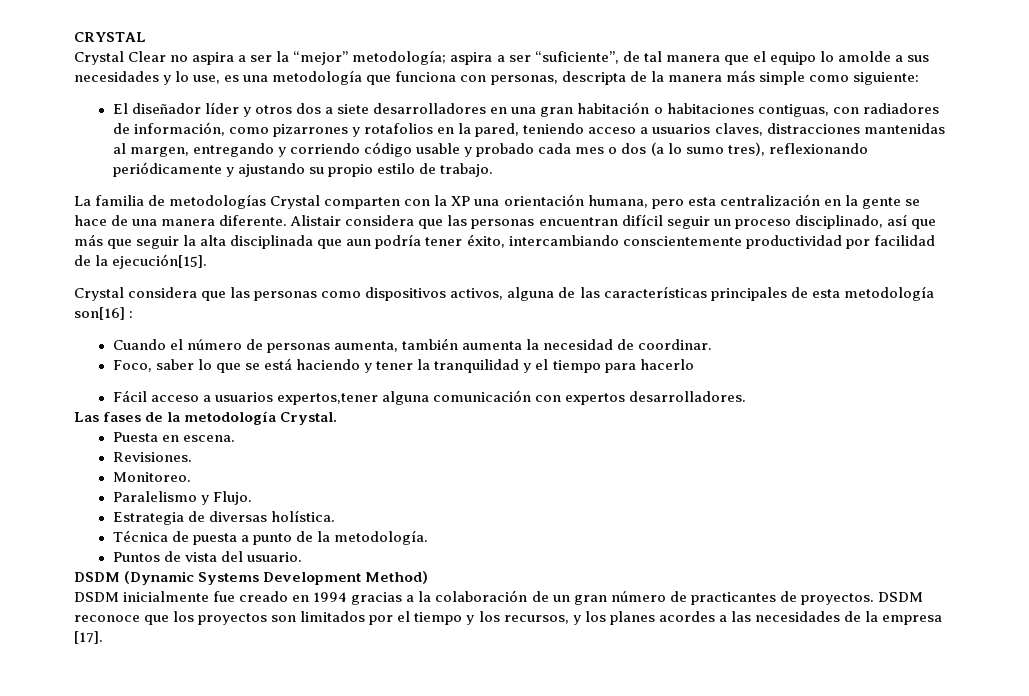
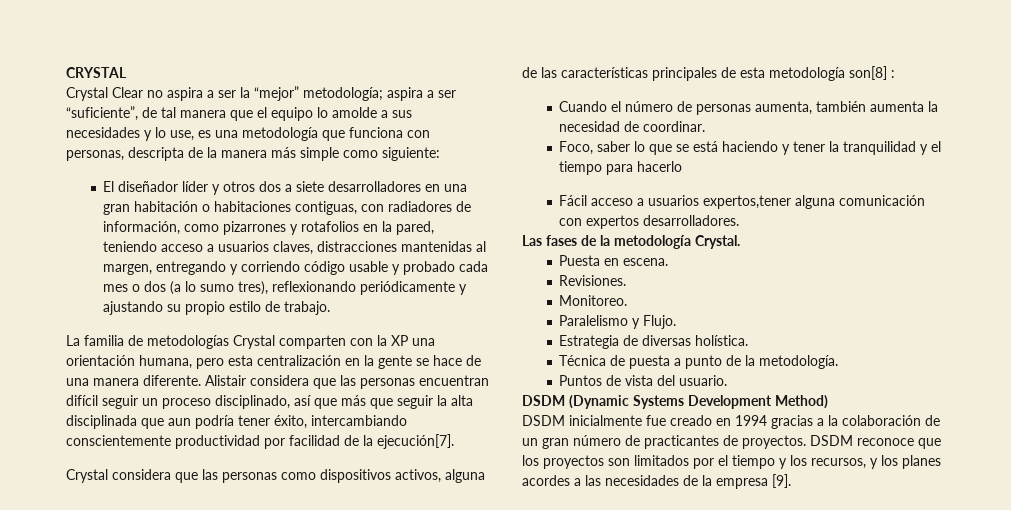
[112,254,208,269] ejecución[15]. -> [377,434,454,449] ejecución[7].
[74,307,125,320] son[16] -> [849,66,887,80] son[8]
[74,631,103,644] [17]. -> [772,474,791,488] [9].

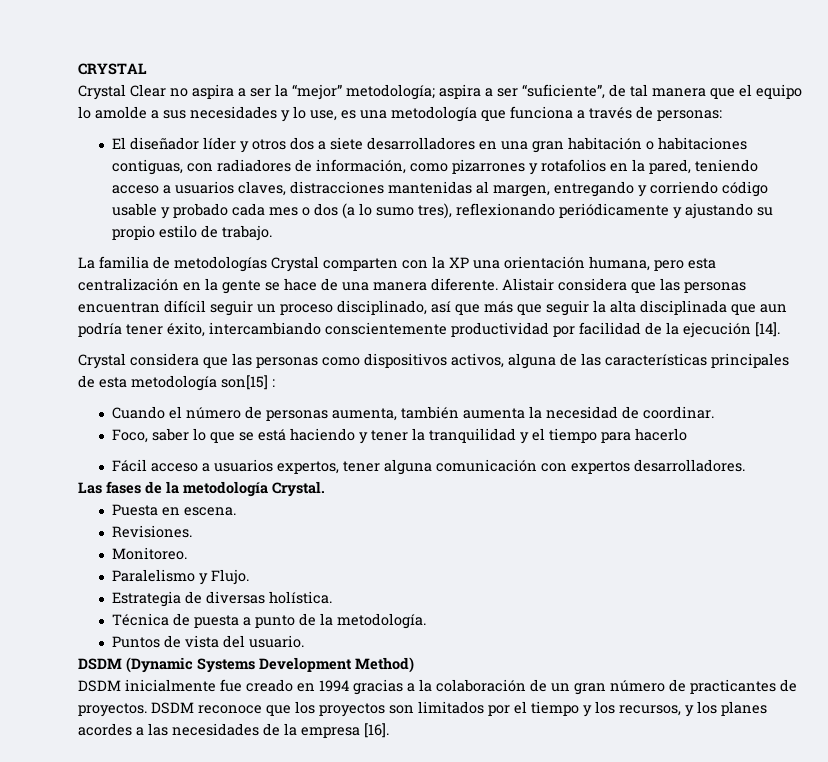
[407,130,430,138] [66,147,440,161] con personas, descripta de la manera más simple como siguiente: -> [577,106,722,121] a través de personas:
[377,434,454,449] ejecución[7]. -> [683,322,780,338] ejecución [14].
[849,66,887,80] son[8] -> [221,375,268,390] son[15]
[703,195,792,209] expertos,tener -> [276,461,380,474] expertos, tener
[772,474,791,488] [9]. -> [364,723,389,738] [16].

